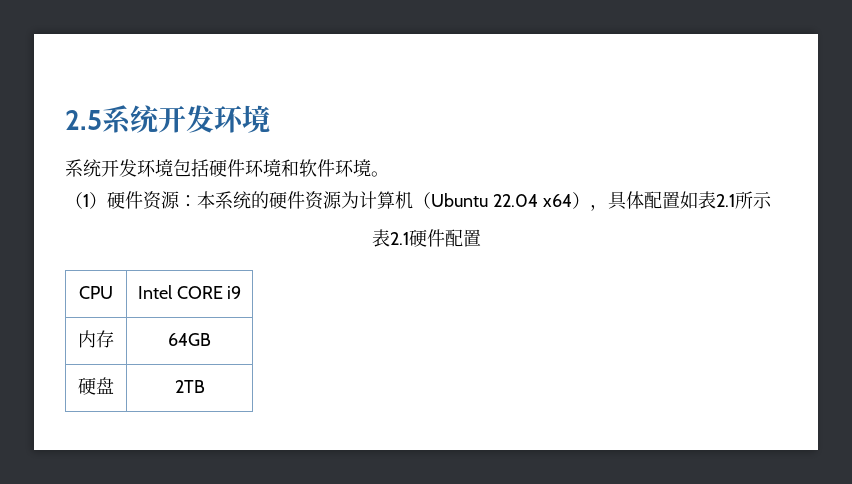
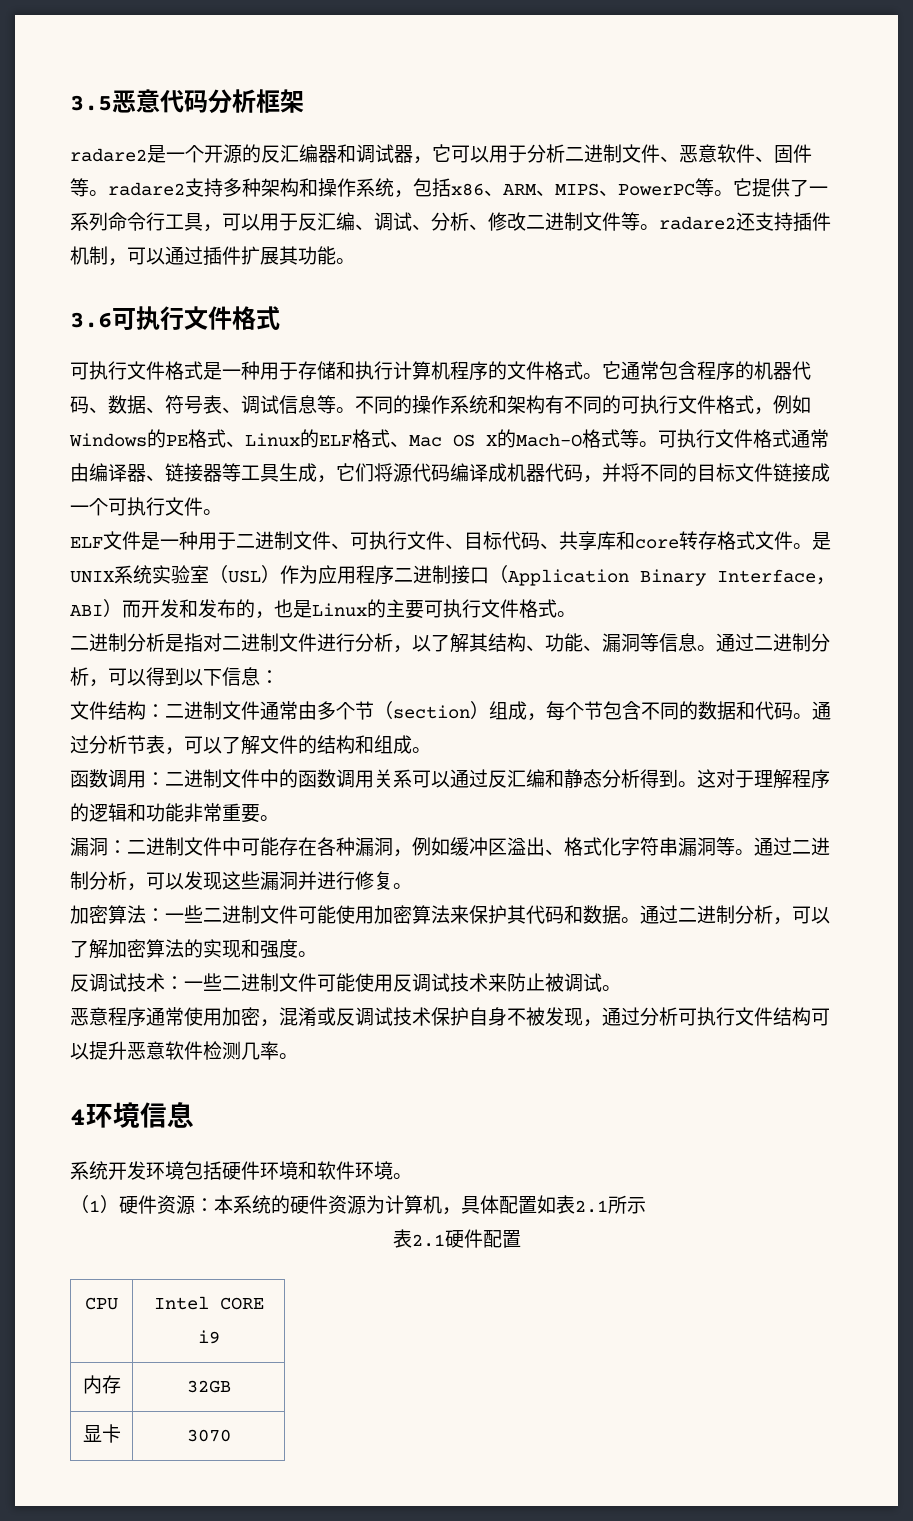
[65,105,270,134] 2.5系统开发环境 -> [70,89,304,114] [70,144,812,164] [70,178,828,198] [70,212,831,232] [70,246,355,266] [70,306,280,330] [70,361,811,381] [70,395,811,415] [69,429,829,448] [70,463,830,483] [70,497,222,516] [70,531,831,551] [70,565,835,586] [70,599,576,619] [70,633,830,653] [70,667,279,687] [70,701,831,721] [70,735,431,755] [70,769,830,789] [70,803,279,823] [70,837,830,857] [70,871,412,891] [70,905,830,925] [70,939,317,959] [70,973,621,992] [70,1007,830,1027] [70,1041,298,1060] [70,1102,194,1128] 3.5恶意代码分析框架 // radare2是一个开源的反汇编器和调试器，它可以用于分析二进制文件、恶意软件、固件等。radare2支持多种架构和操作系统，包括x86、ARM、MIPS、PowerPC等。它提供了一系列命令行工具，可以用于反汇编、调试、分析、修改二进制文件等。radare2还支持插件机制，可以通过插件扩展其功能。 // 3.6可执行文件格式 // 可执行文件格式是一种用于存储和执行计算机程序的文件格式。它通常包含程序的机器代码、数据、符号表、调试信息等。不同的操作系统和架构有不同的可执行文件格式，例如Windows的PE格式、Linux的ELF格式、Mac OS X的Mach-O格式等。可执行文件格式通常由编译器、链接器等工具生成，它们将源代码编译成机器代码，并将不同的目标文件链接成一个可执行文件。 // ELF文件是一种用于二进制文件、可执行文件、目标代码、共享库和core转存格式文件。是UNIX系统实验室（USL）作为应用程序二进制接口（Application Binary Interface，ABI）而开发和发布的，也是Linux的主要可执行文件格式。 // 二进制分析是指对二进制文件进行分析，以了解其结构、功能、漏洞等信息。通过二进制分析，可以得到以下信息： // 文件结构：二进制文件通常由多个节（section）组成，每个节包含不同的数据和代码。通过分析节表，可以了解文件的结构和组成。 // 函数调用：二进制文件中的函数调用关系可以通过反汇编和静态分析得到。这对于理解程序的逻辑和功能非常重要。 // 漏洞：二进制文件中可能存在各种漏洞，例如缓冲区溢出、格式化字符串漏洞等。通过二进制分析，可以发现这些漏洞并进行修复。 // 加密算法：一些二进制文件可能使用加密算法来保护其代码和数据。通过二进制分析，可以了解加密算法的实现和强度。 // 反调试技术：一些二进制文件可能使用反调试技术来防止被调试。 // 恶意程序通常使用加密，混淆或反调试技术保护自身不被发现，通过分析可执行文件结构可以提升恶意软件检测几率。 // 4环境信息
[413,192,590,209] （Ubuntu 22.04 x64） -> (442, 1204) none
[168,333,211,346] [78,377,114,395] [174,380,205,393] 64GB // 硬盘 | 2TB -> [186,1380,231,1393] [82,1424,121,1443] [186,1429,231,1442] 32GB // 显卡 | 3070

